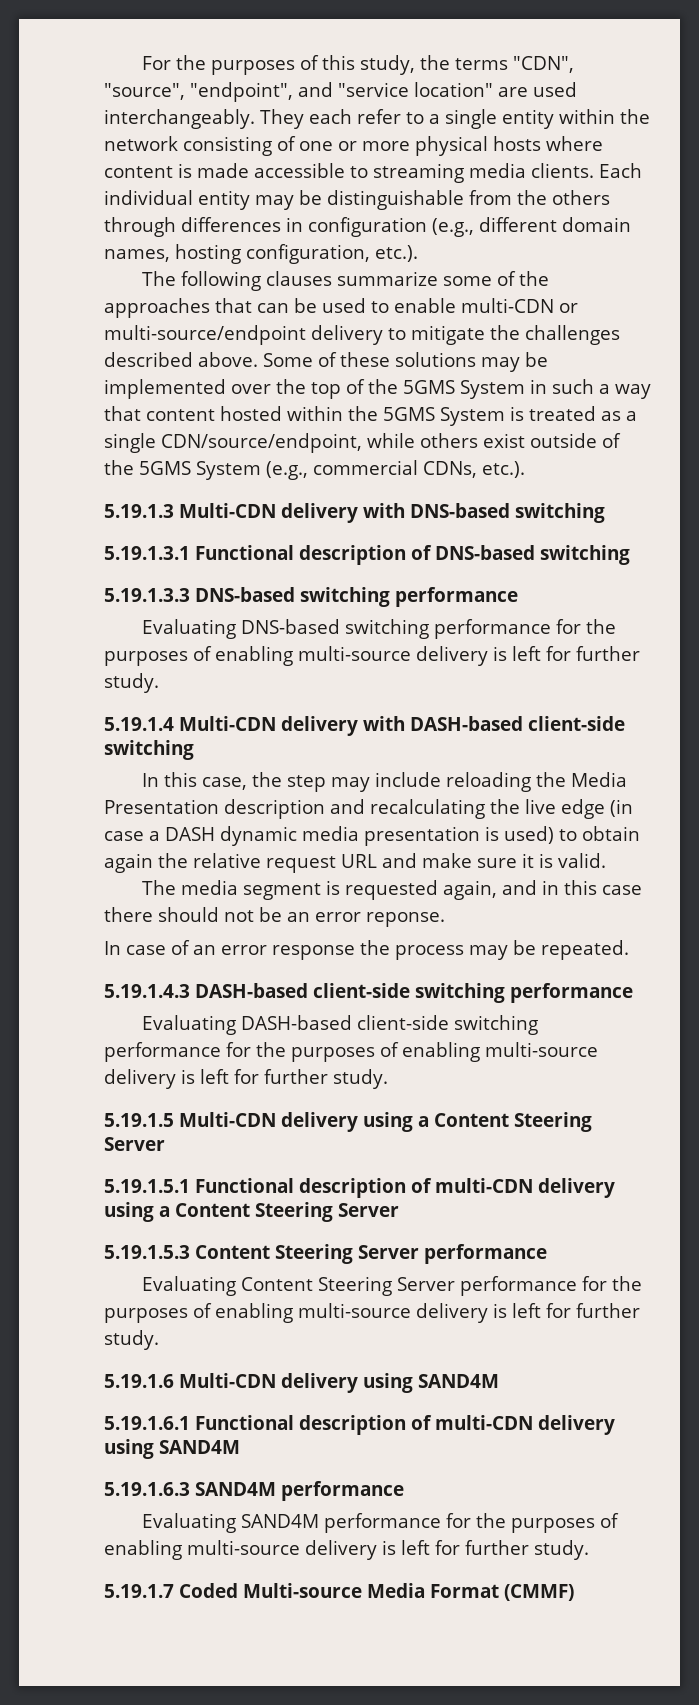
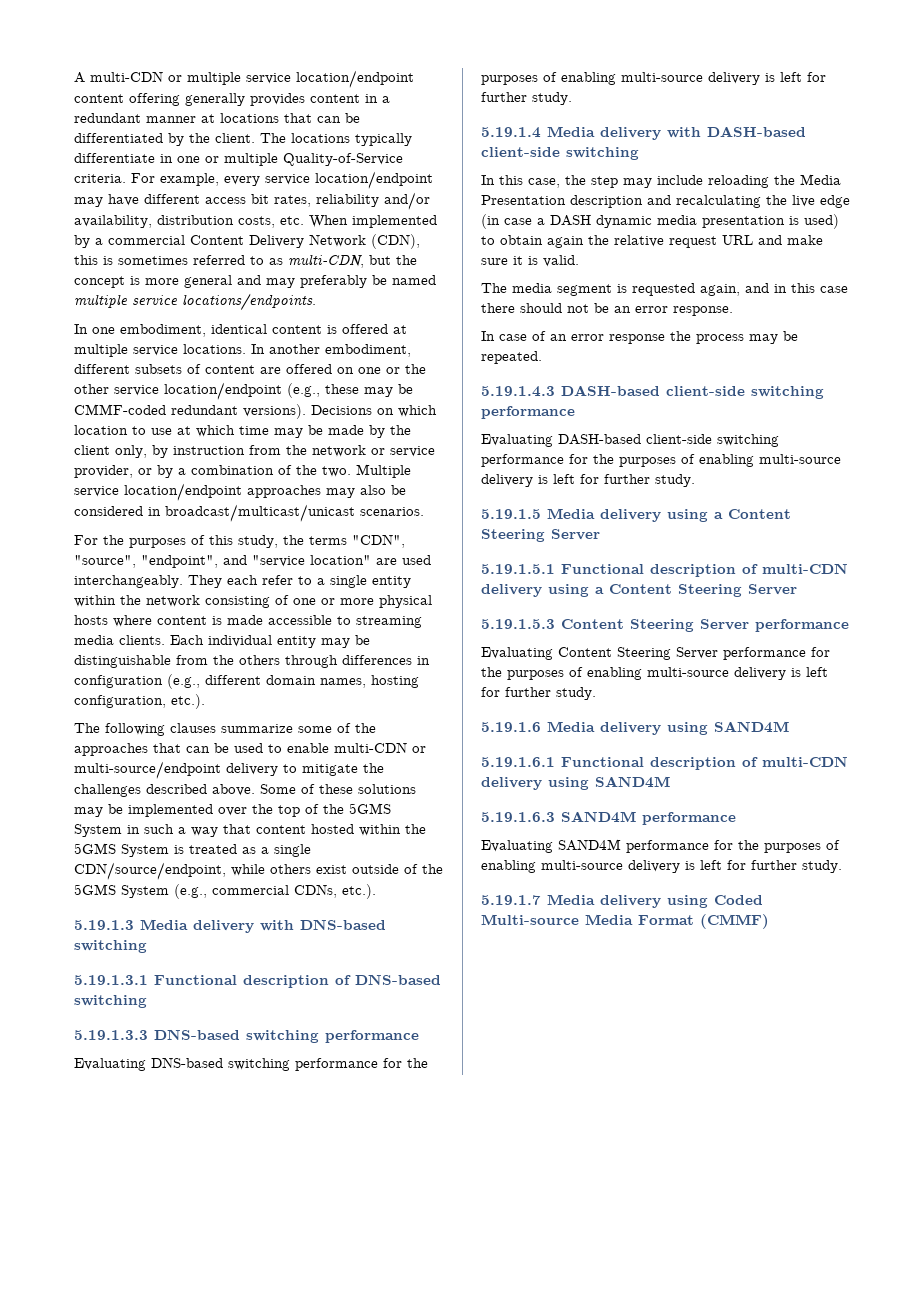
(142, 63) none -> [74,70,414,88] [74,93,390,106] [74,113,360,123] [74,133,412,146] [74,153,403,166] [74,171,433,189] [74,192,430,210] [74,215,437,228] [74,234,420,249] [74,254,417,268] [74,275,436,288] [74,293,316,311] [74,324,407,337] [74,344,411,357] [74,364,426,374] [74,382,413,400] [74,404,437,419] [74,425,411,438] [74,445,435,458] [74,464,411,478] [74,483,406,501] [74,504,424,522] A multi-CDN or multiple service location/endpoint content offering generally provides content in a redundant manner at locations that can be differentiated by the client. The locations typically differentiate in one or multiple Quality-of-Service criteria. For example, every service location/endpoint may have different access bit rates, reliability and/or availability, distribution costs, etc. When implemented by a commercial Content Delivery Network (CDN), this is sometimes referred to as multi-CDN, but the concept is more general and may preferably be named multiple service locations/endpoints. // In one embodiment, identical content is offered at multiple service locations. In another embodiment, different subsets of content are offered on one or the other service location/endpoint (e.g., these may be CMMF-coded redundant versions). Decisions on which location to use at which time may be made by the client only, by instruction from the network or service provider, or by a combination of the two. Multiple service location/endpoint approaches may also be considered in broadcast/multicast/unicast scenarios. //
[179,503,276,518] Multi-CDN -> [140,919,188,930] Media
[179,716,276,731] Multi-CDN -> [547,126,595,137] Media
[366,912,445,927] reponse. -> [673,306,733,316] response.
[179,1112,276,1127] Multi-CDN -> [547,508,595,519] Media
[179,1373,276,1388] Multi-CDN -> [547,721,595,732] Media
(174, 1591) none -> [547,894,708,908] Media delivery using

